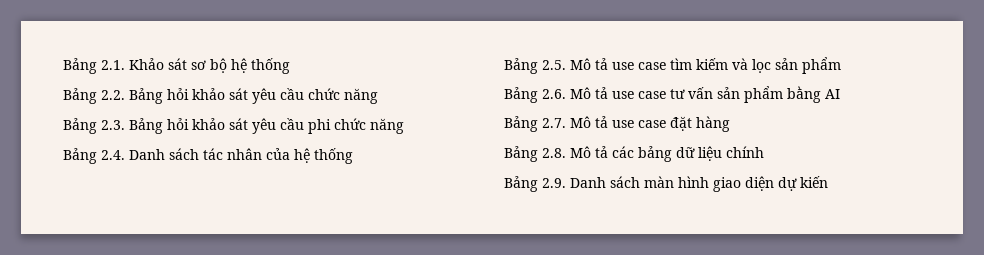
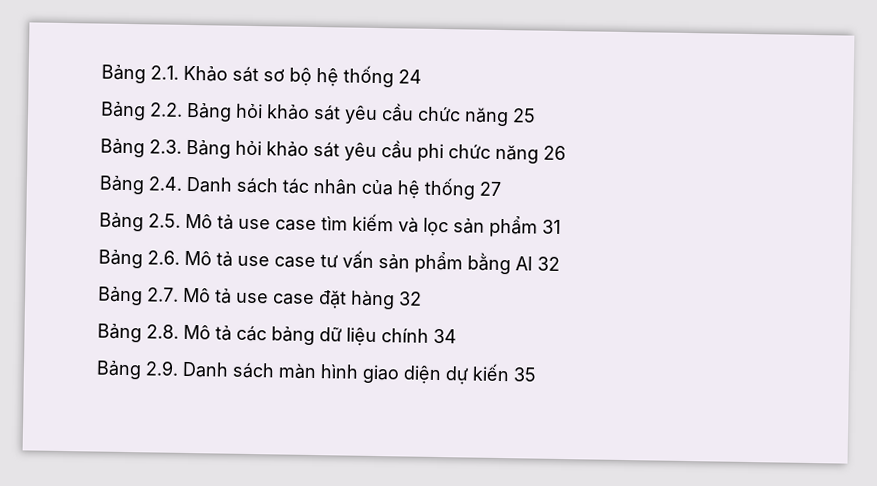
(290, 66) none -> [398,69,422,84] 24
(378, 96) none -> [512,108,536,123] 25
(404, 126) none -> [543,145,566,161] 26
(353, 156) none -> [479,181,501,196] 27
(841, 65) none -> [542,219,561,234] 31
(840, 94) none -> [537,256,560,271] 32
(730, 124) none -> [398,291,422,306] 32
(764, 152) none -> [433,328,457,344] 34
(828, 182) none -> [513,367,537,382] 35

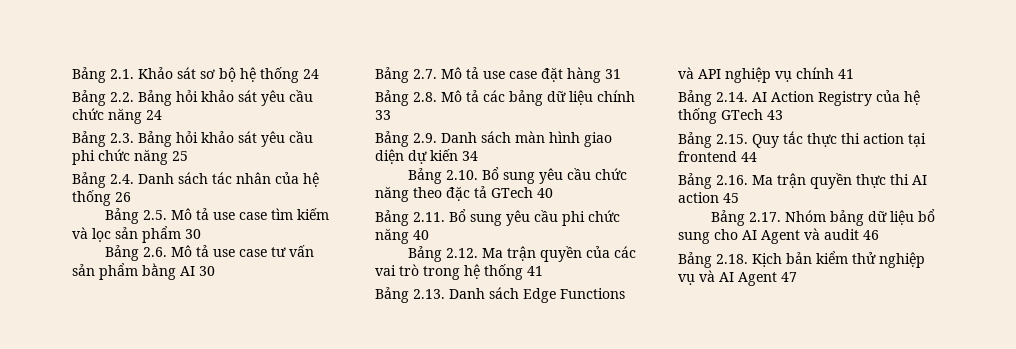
[512,108,536,123] 25 -> [146,110,162,120] 24
[543,145,566,161] 26 -> [172,151,188,161] 25
[479,181,501,196] 27 -> [115,192,131,202] 26
[542,219,561,234] 31 -> [185,229,201,239] 30
[537,256,560,271] 32 -> [199,266,215,276] 30
[398,291,422,306] 32 -> [605,69,621,79] 31
[433,328,457,344] 34 -> [375,110,391,120] 33
[513,367,537,382] 35 -> [462,151,478,161] [408,167,628,184] [375,186,553,202] [375,209,620,226] [375,228,429,244] [408,246,637,262] [375,264,543,280] [375,287,625,303] [678,67,854,83] [678,90,920,106] [678,108,783,124] [678,131,926,148] [678,151,757,162] [678,173,927,189] [678,192,739,203] [711,209,936,226] [678,228,879,244] [678,251,925,268] [678,270,797,286] 34 // Bảng 2.10. Bổ sung yêu cầu chức năng theo đặc tả GTech 40 // Bảng 2.11. Bổ sung yêu cầu phi chức năng 40 // Bảng 2.12. Ma trận quyền của các vai trò trong hệ thống 41 // Bảng 2.13. Danh sách Edge Functions và API nghiệp vụ chính 41 // Bảng 2.14. AI Action Registry của hệ thống GTech 43 // Bảng 2.15. Quy tắc thực thi action tại frontend 44 // Bảng 2.16. Ma trận quyền thực thi AI action 45 // Bảng 2.17. Nhóm bảng dữ liệu bổ sung cho AI Agent và audit 46 // Bảng 2.18. Kịch bản kiểm thử nghiệp vụ và AI Agent 47

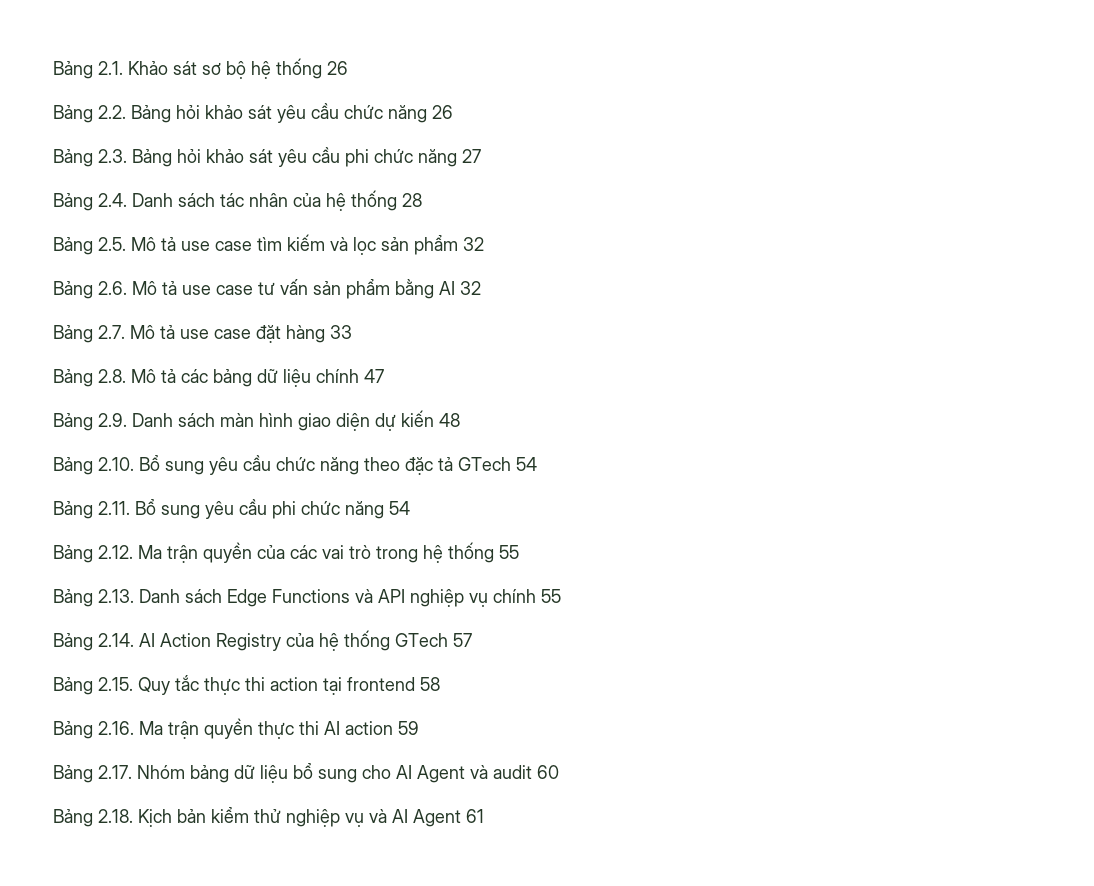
[303,69,319,79] 24 -> [327,61,348,75] 26
[146,110,162,120] 24 -> [432,105,453,119] 26
[172,151,188,161] 25 -> [462,149,481,163] 27
[115,192,131,202] 26 -> [402,193,422,207] 28
[185,229,201,239] 30 -> [463,237,484,251] 32
[199,266,215,276] 30 -> [460,281,481,295] 32
[605,69,621,79] 31 -> [330,325,352,339] 33
[375,110,391,120] 33 -> [364,369,384,383] 47
[462,151,478,161] 34 -> [439,413,460,427] 48
[537,188,553,198] 40 -> [516,457,537,471] 54
[413,230,429,240] 40 -> [389,501,410,515] 54
[527,266,543,276] 41 -> [499,545,519,559] 55
[838,69,854,79] 41 -> [541,589,561,603] 55
[767,110,783,120] 43 -> [453,633,472,647] 57
[741,152,757,162] 44 -> [420,677,440,691] 58
[723,193,739,203] 45 -> [398,721,419,735] 59
[863,230,879,240] 46 -> [537,765,559,779] 60
[781,272,797,282] 47 -> [466,809,484,823] 61

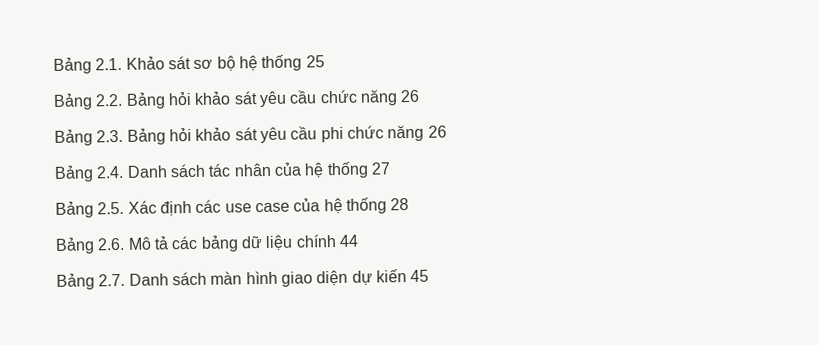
[327,61,348,75] 26 -> [305,55,325,68] 25
[462,149,481,163] 27 -> [427,125,447,138] 26
[402,193,422,207] [53,234,484,255] [53,279,481,299] [53,325,352,343] [53,369,126,387] 28 // Bảng 2.5. Mô tả use case tìm kiếm và lọc sản phẩm 32 // Bảng 2.6. Mô tả use case tư vấn sản phẩm bằng AI 32 // Bảng 2.7. Mô tả use case đặt hàng 33 // Bảng 2.8. -> [370,162,391,175] [55,197,410,218] [55,237,126,254] 27 // Bảng 2.5. Xác định các use case của hệ thống 28 // Bảng 2.6.
[364,369,384,383] [53,413,127,431] 47 // Bảng 2.9. -> [338,234,359,247] [56,273,126,290] 44 // Bảng 2.7.
[439,413,460,427] [53,455,537,475] [53,499,410,519] [53,542,519,563] [53,589,561,607] [53,630,472,651] [53,675,440,695] [53,718,419,739] [53,763,559,783] [53,807,484,827] 48 // Bảng 2.10. Bổ sung yêu cầu chức năng theo đặc tả GTech 54 // Bảng 2.11. Bổ sung yêu cầu phi chức năng 54 // Bảng 2.12. Ma trận quyền của các vai trò trong hệ thống 55 // Bảng 2.13. Danh sách Edge Functions và API nghiệp vụ chính 55 // Bảng 2.14. AI Action Registry của hệ thống GTech 57 // Bảng 2.15. Quy tắc thực thi action tại frontend 58 // Bảng 2.16. Ma trận quyền thực thi AI action 59 // Bảng 2.17. Nhóm bảng dữ liệu bổ sung cho AI Agent và audit 60 // Bảng 2.18. Kịch bản kiểm thử nghiệp vụ và AI Agent 61 -> [410,269,430,282] 45

